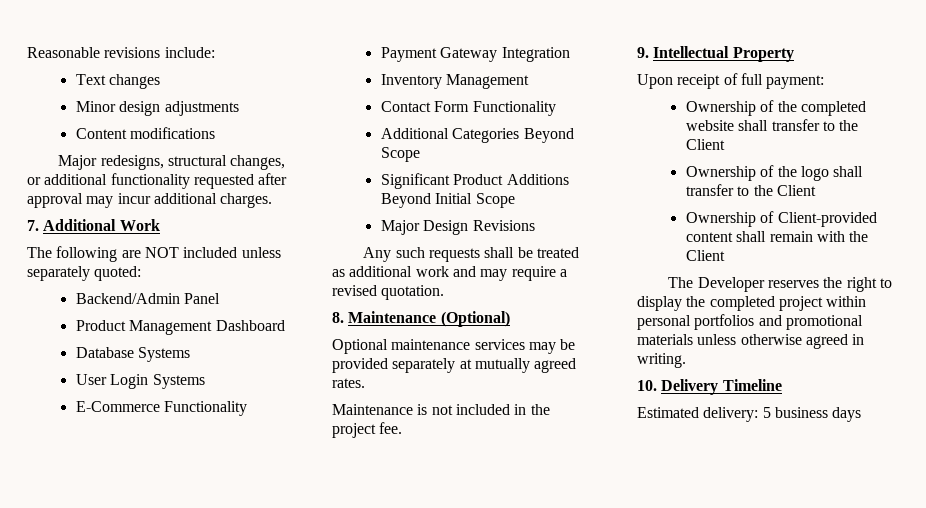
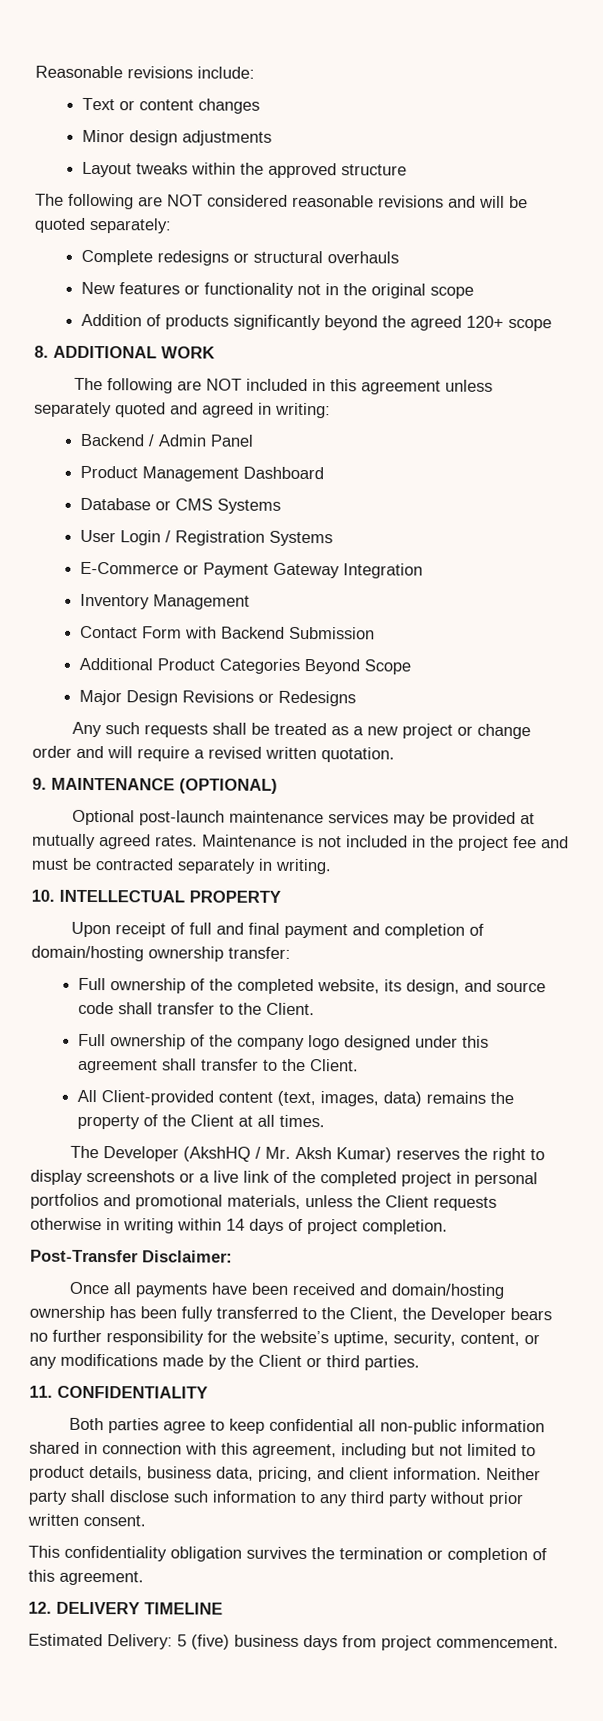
(106, 79) none -> [119,99,195,111] or content
[75,127,216,139] [58,155,286,170] [27,173,288,189] [27,193,273,208] [27,219,160,231] Content modifications // Major redesigns, structural changes, or additional functionality requested after approval may incur additional charges. // 7. Additional Work -> [82,161,408,179] [35,193,528,210] [34,217,172,234] [81,249,400,266] [81,281,475,299] [81,313,553,332] [34,345,215,359] Layout tweaks within the approved structure // The following are NOT considered reasonable revisions and will be quoted separately: // Complete redesigns or structural overhauls // New features or functionality not in the original scope // Addition of products significantly beyond the agreed 120+ scope // 8. ADDITIONAL WORK
[241,247,281,258] [27,266,142,281] [75,293,180,304] unless separately quoted: // Backend/Admin -> [312,379,494,395] [34,401,331,419] [80,433,208,447] in this agreement unless separately quoted and agreed in writing: // Backend / Admin
(134, 352) none -> [155,498,214,511] or CMS
(149, 381) none -> [165,530,266,546] / Registration
[164,401,248,416] Functionality // -> [183,564,200,575] or
[472,101,556,116] [380,128,449,139] Functionality // Additional -> [185,626,376,640] [79,657,216,671] with Backend Submission // Additional Product
[380,173,569,189] [380,193,515,208] // Significant Product Additions Beyond Initial Scope -> (412, 667) none
(535, 225) none -> [258,690,357,707] or Redesigns
[349,266,508,281] additional work and may -> [353,723,532,740] [32,745,133,759] a new project or change order and will
(377, 290) none -> [265,746,317,760] written
[332,311,510,327] 8. Maintenance (Optional) -> [32,777,278,794] 9. MAINTENANCE (OPTIONAL)
(388, 346) none -> [139,810,226,826] post-launch
[392,358,456,373] separately -> (517, 819) none
(365, 383) // -> (198, 841) none
[379,422,403,434] [637,46,794,62] [637,73,825,89] [685,100,866,116] [685,119,859,131] [685,139,725,150] [685,165,864,181] [685,184,816,196] [685,211,877,227] [685,231,869,242] [685,250,725,261] fee. // 9. Intellectual Property // Upon receipt of full payment: // Ownership of the completed website shall transfer to the Client // Ownership of the logo shall transfer to the Client // Ownership of Client-provided content shall remain with the Client -> [513,835,569,849] [31,857,332,875] [31,889,281,903] [71,921,485,939] [31,945,291,962] [78,977,547,995] [78,1001,316,1016] [78,1033,490,1051] [77,1058,360,1074] [77,1089,515,1107] [77,1114,326,1130] fee and must be contracted separately in writing. // 10. INTELLECTUAL PROPERTY // Upon receipt of full and final payment and completion of domain/hosting ownership transfer: // Full ownership of the completed website, its design, and source code shall transfer to the Client. // Full ownership of the company logo designed under this agreement shall transfer to the Client. // All Client-provided content (text, images, data) remains the property of the Client at all times.
(765, 284) none -> [183,1146,393,1163] (AkshHQ / Mr. Aksh Kumar)
(682, 303) none -> [86,1169,288,1183] screenshots or a live link of
[826,296,867,307] within -> [456,1171,470,1184] in
[637,334,865,349] [637,353,686,368] [637,379,782,395] [637,407,862,422] materials unless otherwise agreed in writing. // 10. Delivery Timeline // Estimated delivery: 5 business days -> [227,1194,497,1211] [30,1217,448,1235] [30,1249,233,1263] [69,1281,506,1299] [29,1305,552,1323] [29,1329,540,1347] [29,1353,420,1371] [29,1385,208,1399] [69,1417,546,1435] [29,1441,536,1459] [29,1465,541,1483] [28,1489,524,1508] [27,1513,146,1527] [28,1545,547,1564] [28,1569,144,1586] [28,1601,223,1615] [28,1633,559,1651] materials, unless the Client requests otherwise in writing within 14 days of project completion. // Post-Transfer Disclaimer: // Once all payments have been received and domain/hosting ownership has been fully transferred to the Client, the Developer bears no further responsibility for the website’s uptime, security, content, or any modifications made by the Client or third parties. // 11. CONFIDENTIALITY // Both parties agree to keep confidential all non-public information shared in connection with this agreement, including but not limited to product details, business data, pricing, and client information. Neither party shall disclose such information to any third party without prior written consent. // This confidentiality obligation survives the termination or completion of this agreement. // 12. DELIVERY TIMELINE // Estimated Delivery: 5 (five) business days from project commencement.

